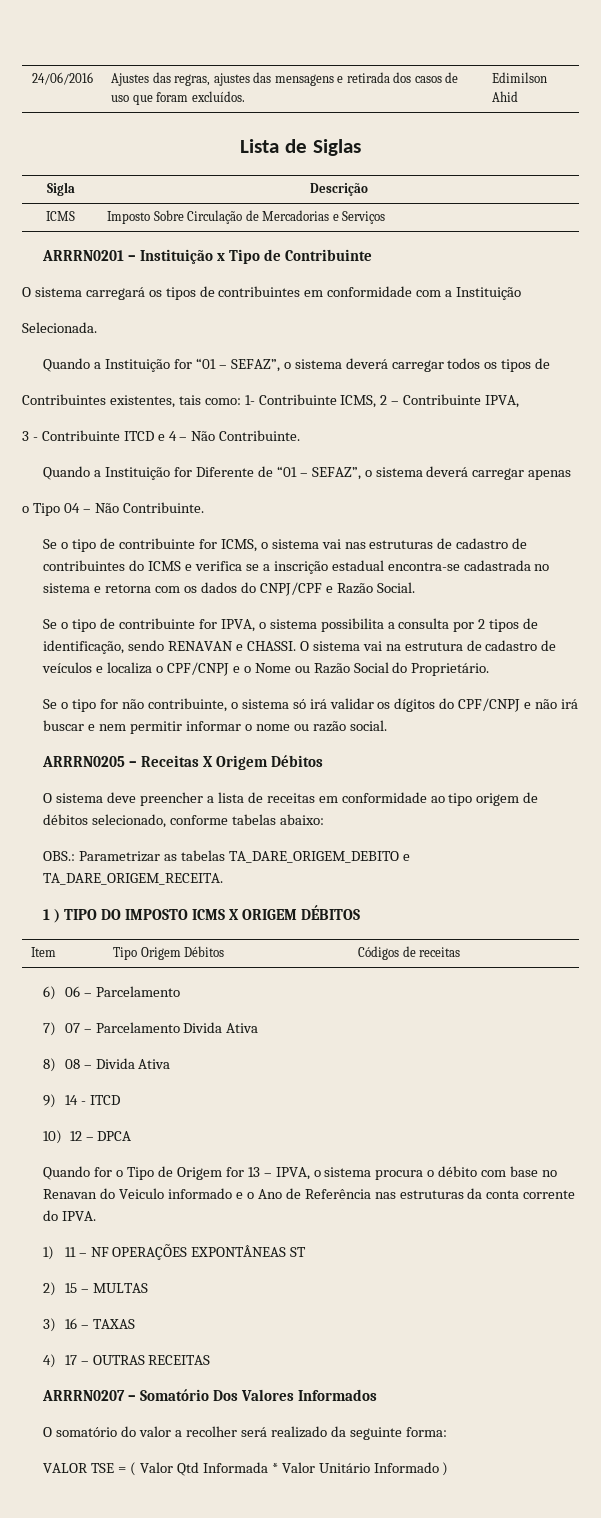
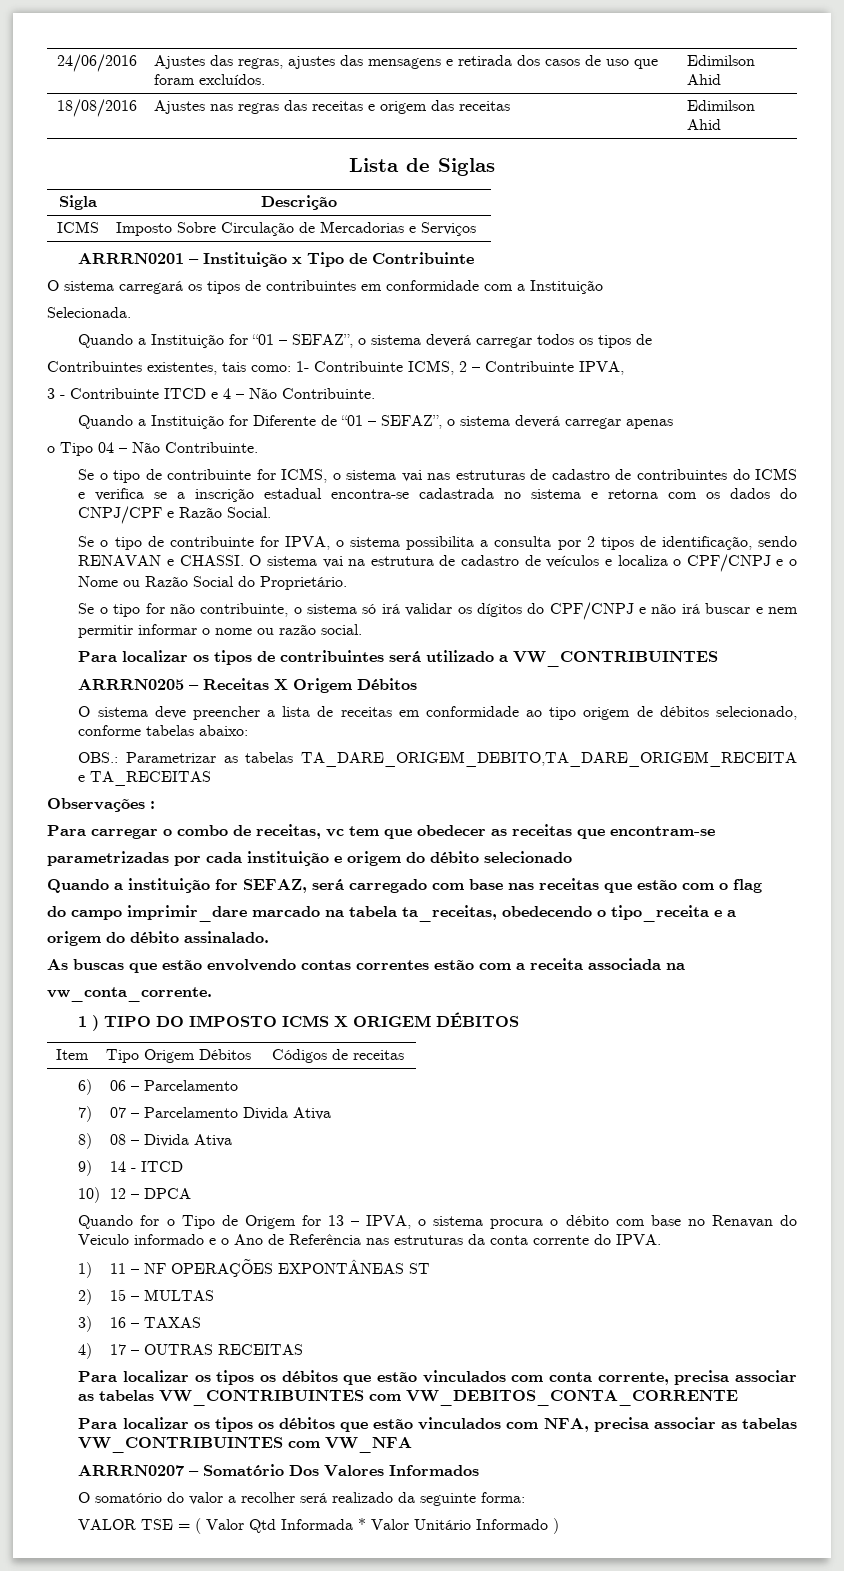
(519, 96) none -> [56,99,137,117] [153,100,510,114] [686,100,755,111] [686,119,721,130] // 18/08/2016 | Ajustes nas regras das receitas e origem das receitas | Edimilson Ahid
(387, 725) none -> [78,650,719,667] // Para localizar os tipos de contribuintes será utilizado a VW_CONTRIBUINTES
[229,851,410,863] [43,873,224,885] TA_DARE_ORIGEM_DEBITO e TA_DARE_ORIGEM_RECEITA. -> [301,751,797,767] [78,771,212,786] [47,798,155,812] [47,824,715,839] [47,851,572,866] [47,878,762,893] [47,905,736,922] [47,931,269,946] [47,958,685,973] [47,987,212,1002] TA_DARE_ORIGEM_DEBITO,TA_DARE_ORIGEM_RECEITA e TA_RECEITAS // Observações : // Para carregar o combo de receitas, vc tem que obedecer as receitas que encontram-se // parametrizadas por cada instituição e origem do débito selecionado // Quando a instituição for SEFAZ, será carregado com base nas receitas que estão com o flag // do campo imprimir_dare marcado na tabela ta_receitas, obedecendo o tipo_receita e a // origem do débito assinalado. // As buscas que estão envolvendo contas correntes estão com a receita associada na // vw_conta_corrente.
(211, 1360) none -> [78,1370,797,1385] [78,1390,739,1406] [78,1417,798,1432] [78,1437,413,1453] // Para localizar os tipos os débitos que estão vinculados com conta corrente, precisa associar as tabelas VW_CONTRIBUINTES com VW_DEBITOS_CONTA_CORRENTE // Para localizar os tipos os débitos que estão vinculados com NFA, precisa associar as tabelas VW_CONTRIBUINTES com VW_NFA

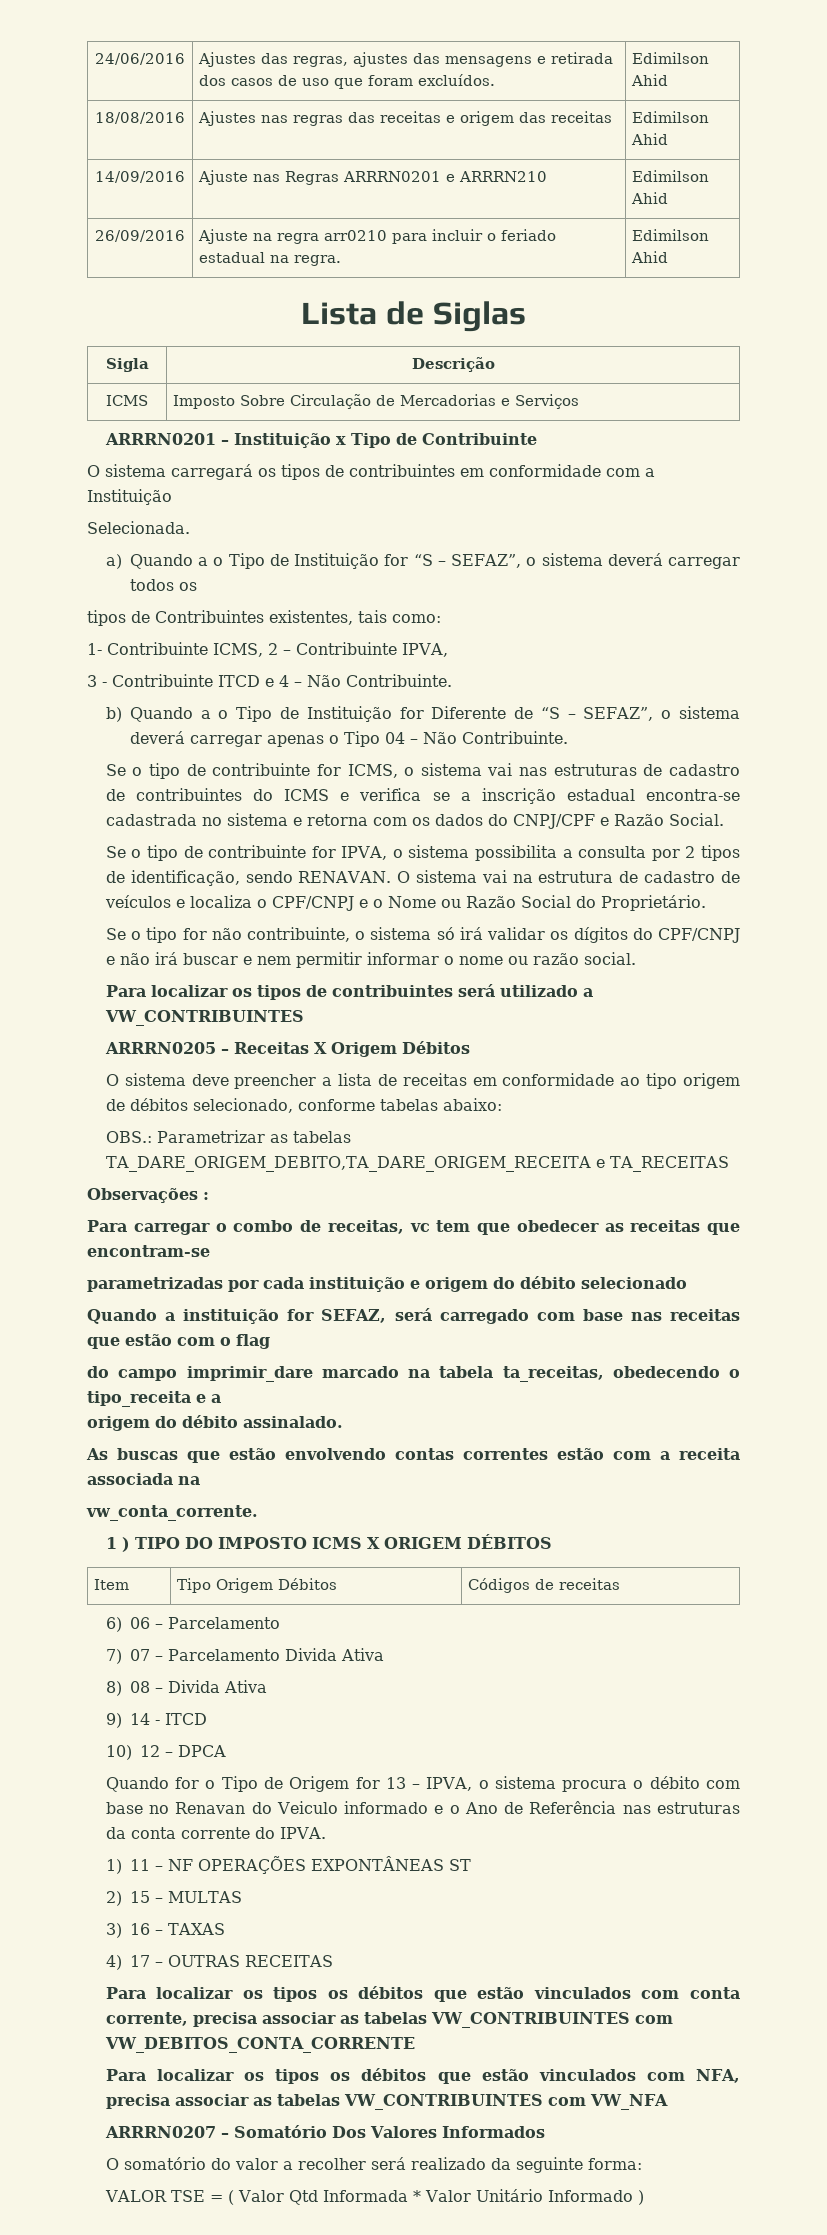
(721, 124) none -> [95,171,185,183] [198,170,548,185] [632,170,710,182] [631,192,669,204] [95,230,185,242] [198,229,557,244] [199,252,342,266] [632,229,710,241] [631,251,669,263] // 14/09/2016 | Ajuste nas Regras ARRRN0201 e ARRRN210 | Edimilson Ahid // 26/09/2016 | Ajuste na regra arr0210 para incluir o feriado estadual na regra. | Edimilson Ahid
[78,334,275,348] Quando a Instituição for “01 -> [105,553,433,569] a) Quando a o Tipo de Instituição for “S
[598,334,653,348] tipos de // -> [87,610,150,626] // tipos de
(291, 368) none -> (441, 618) //
[78,415,147,429] Quando a -> [105,706,299,722] b) Quando a o Tipo de
[341,415,364,426] “01 -> [540,707,560,719] “S
(674, 424) // -> (324, 741) none
[78,555,244,566] RENAVAN e CHASSI. -> [298,871,392,883] RENAVAN.

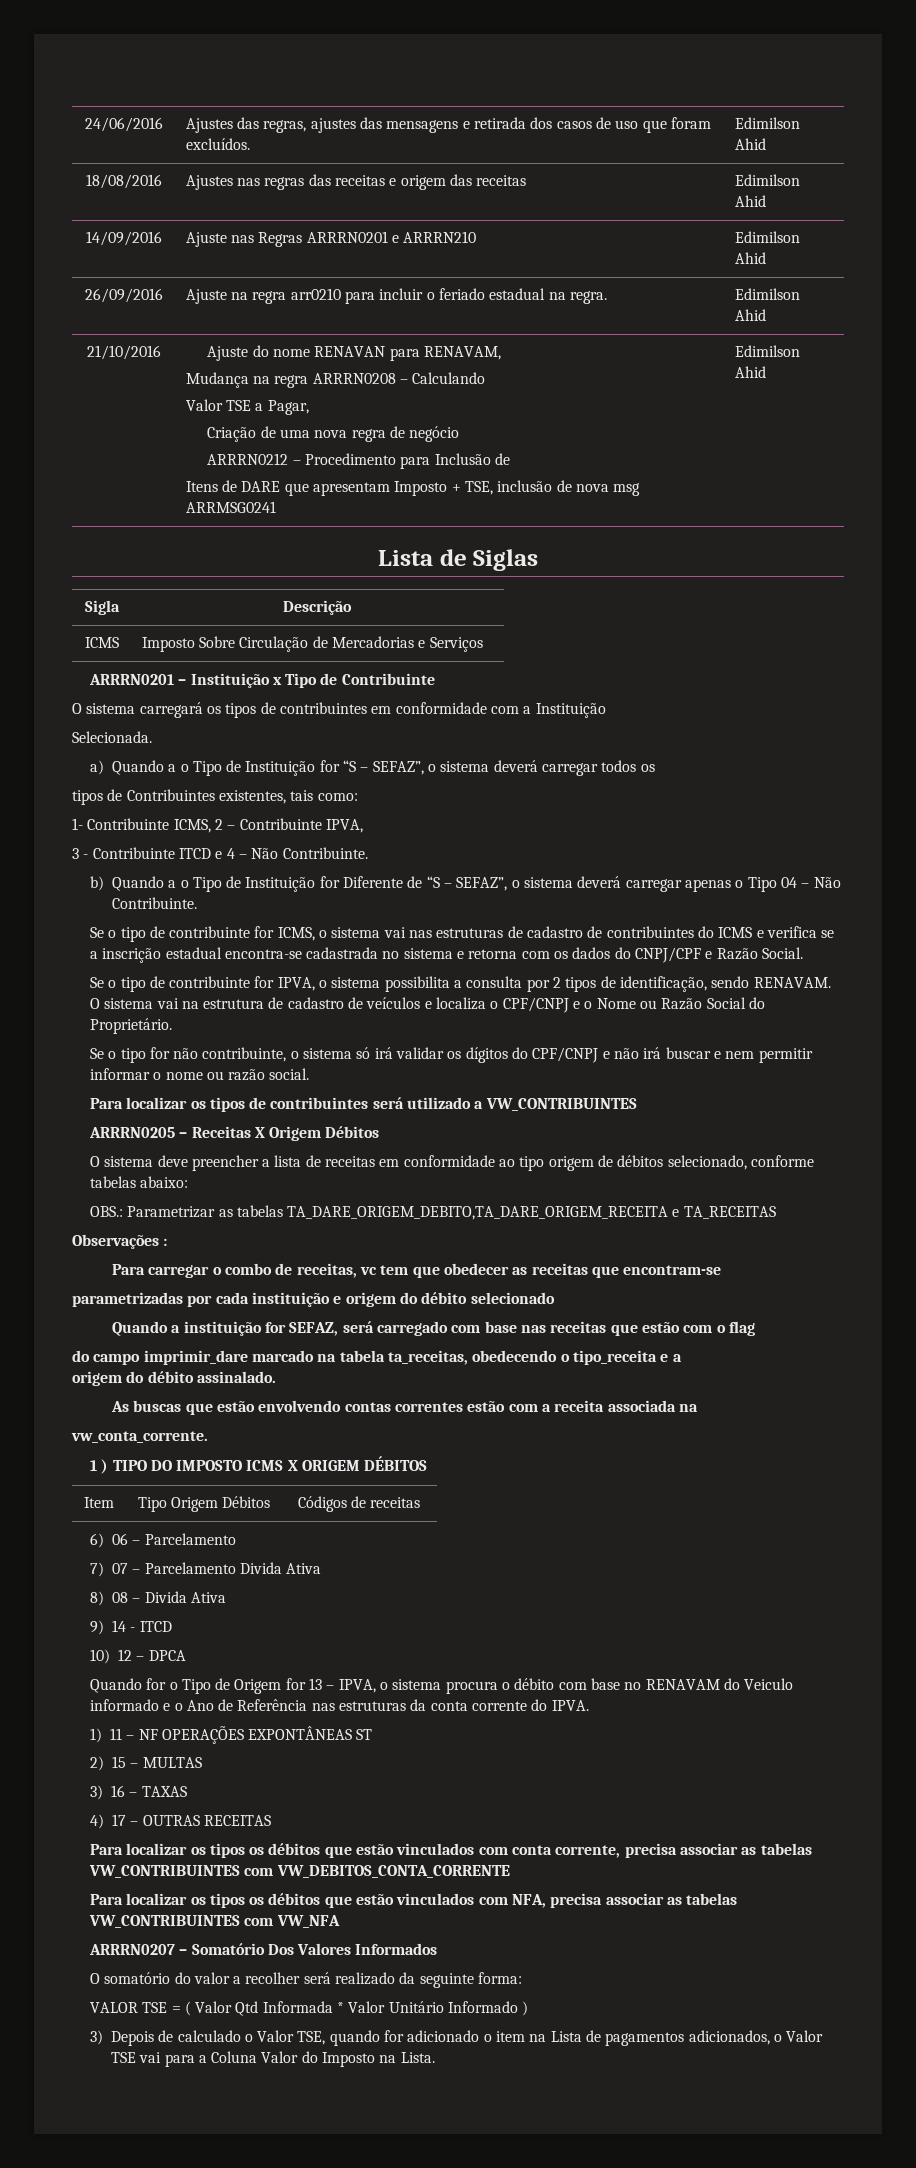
(669, 257) none -> [86,345,161,360] [207,345,501,361] [185,372,486,388] [185,399,309,415] [207,426,460,442] [207,453,510,469] [185,480,641,496] [185,501,276,513] [734,345,800,357] [734,366,766,378] // 21/10/2016 | Ajuste do nome RENAVAN para RENAVAM, // Mudança na regra ARRRN0208 – Calculando // Valor TSE a Pagar, // Criação de uma nova regra de negócio // ARRRN0212 – Procedimento para Inclusão de // Itens de DARE que apresentam Imposto + TSE, inclusão de nova msg ARRMSG0241 | Edimilson Ahid
[298,871,392,883] RENAVAN. -> [753,977,831,988] RENAVAM.
[175,1802,246,1814] Renavan -> [645,1679,720,1690] RENAVAM
(644, 2197) none -> [89,2030,824,2046] [110,2051,435,2067] // 3) Depois de calculado o Valor TSE, quando for adicionado o item na Lista de pagamentos adicionados, o Valor TSE vai para a Coluna Valor do Imposto na Lista.

